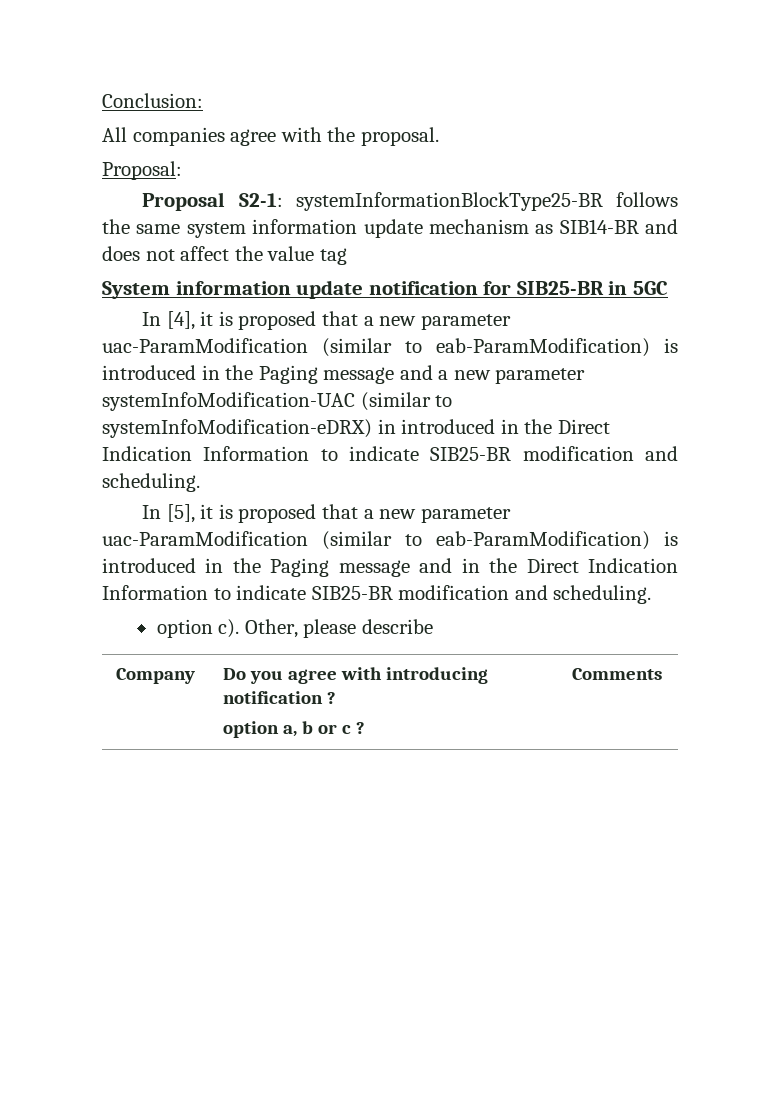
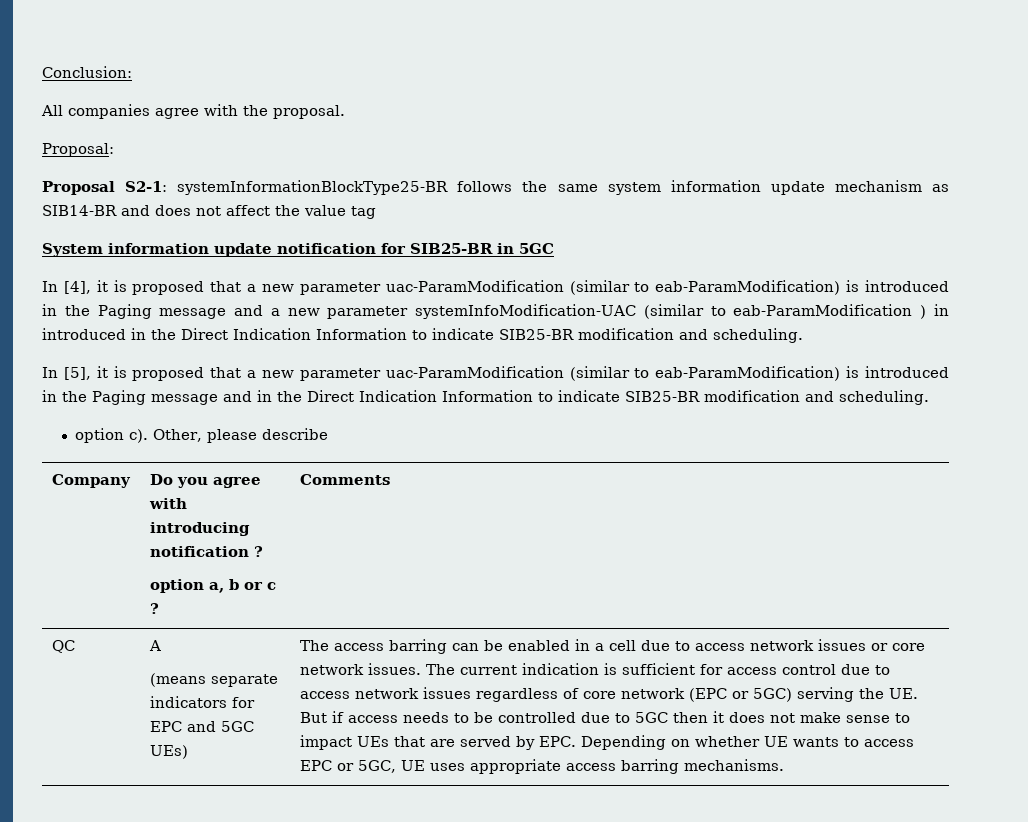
[102,419,372,438] systemInfoModification-eDRX) -> [733,304,927,319] eab-ParamModification )
(662, 674) none -> [51,640,75,653] [148,640,161,651] [149,673,278,687] [149,696,255,708] [149,721,254,732] [149,745,188,759] [299,639,925,654] [299,663,890,675] [299,687,918,702] [299,711,910,723] [299,735,914,750] [299,759,784,774] // QC | A // (means separate indicators for EPC and 5GC UEs) | The access barring can be enabled in a cell due to access network issues or core network issues. The current indication is sufficient for access control due to access network issues regardless of core network (EPC or 5GC) serving the UE. But if access needs to be controlled due to 5GC then it does not make sense to impact UEs that are served by EPC. Depending on whether UE wants to access EPC or 5GC, UE uses appropriate access barring mechanisms.

